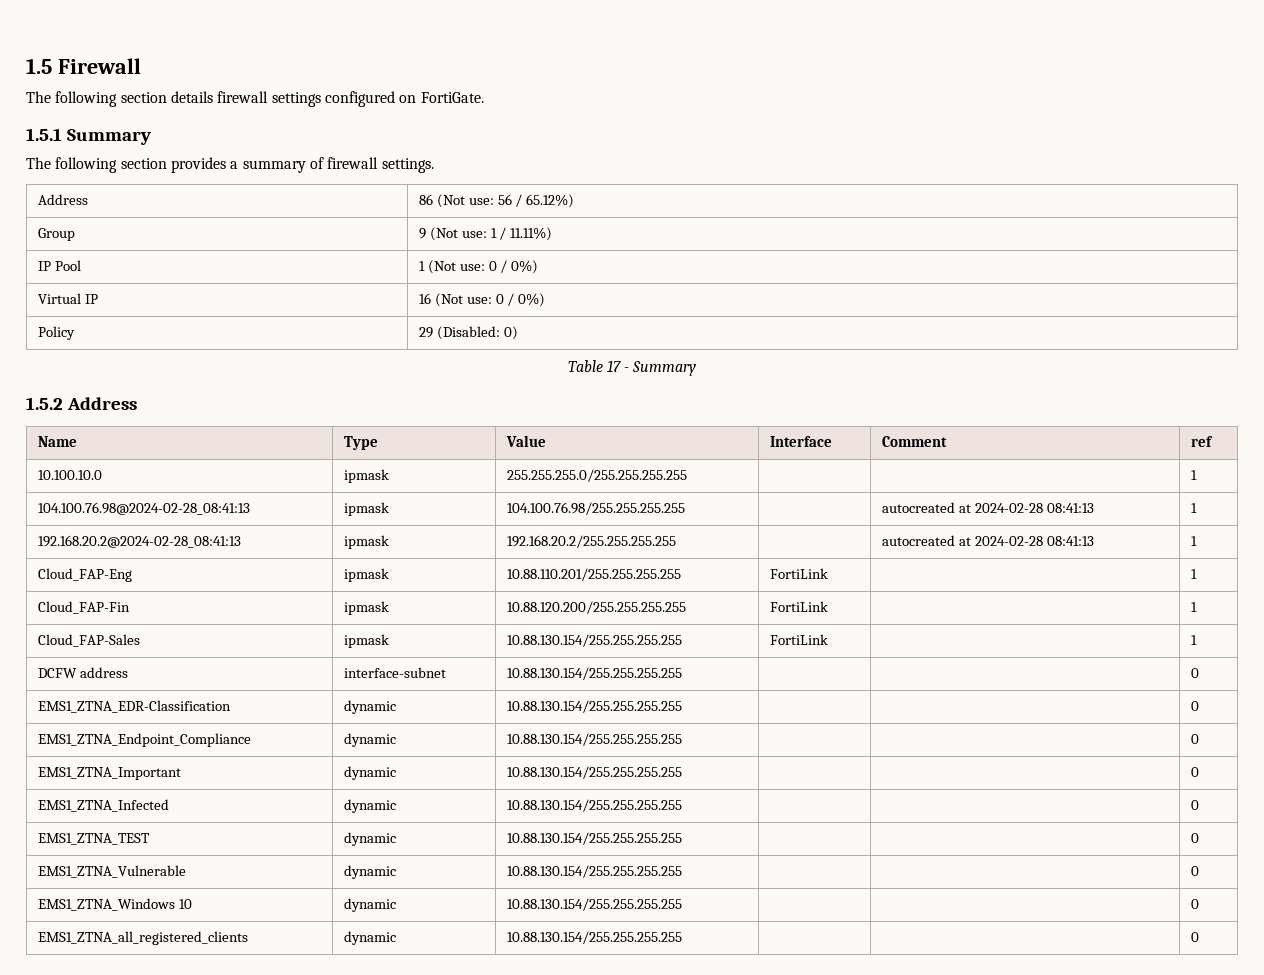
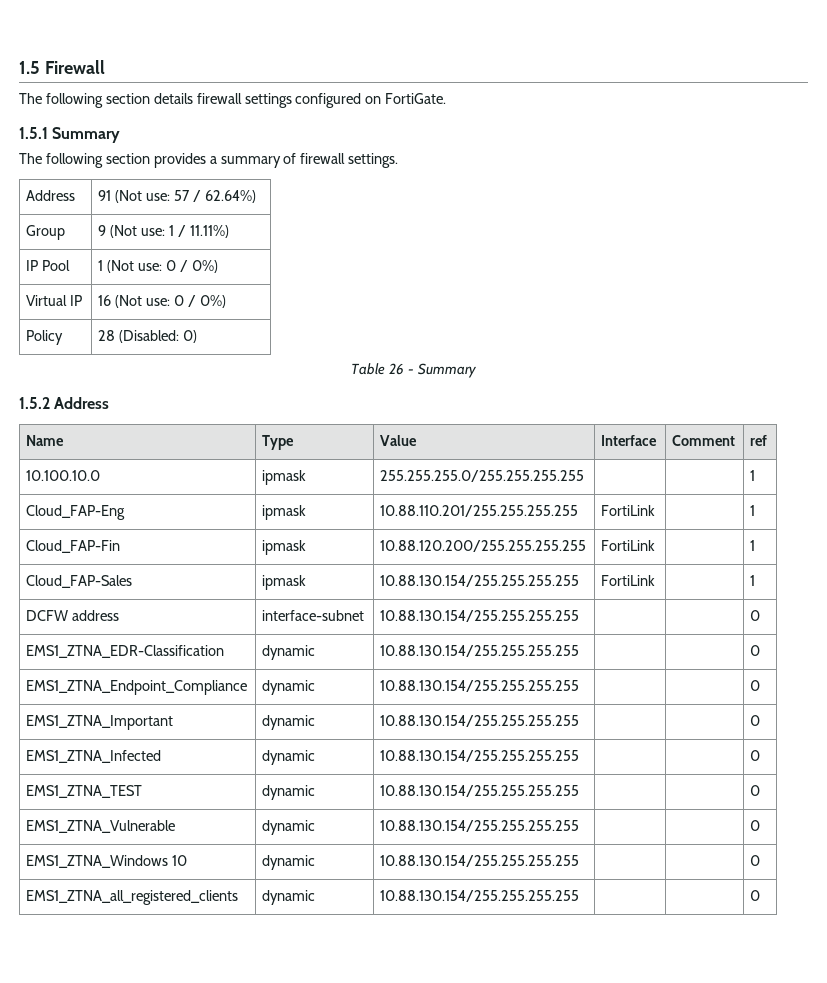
[418,194,575,208] 86 (Not use: 56 / 65.12%) -> [98,190,256,203] 91 (Not use: 57 / 62.64%)
[418,327,433,338] 29 -> [98,330,116,341] 28
[606,360,621,372] 17 -> [389,363,405,375] 26
[37,502,250,515] [343,502,389,516] [506,502,685,515] [881,502,1094,513] [1190,503,1197,513] [37,535,241,548] [343,535,389,549] [506,535,676,548] [881,535,1094,546] [1190,536,1197,546] // 104.100.76.98@2024-02-28_08:41:13 | ipmask | 104.100.76.98/255.255.255.255 | | autocreated at 2024-02-28 08:41:13 | 1 // 192.168.20.2@2024-02-28_08:41:13 | ipmask | 192.168.20.2/255.255.255.255 | | autocreated at 2024-02-28 08:41:13 | 1 -> (756, 475) none

